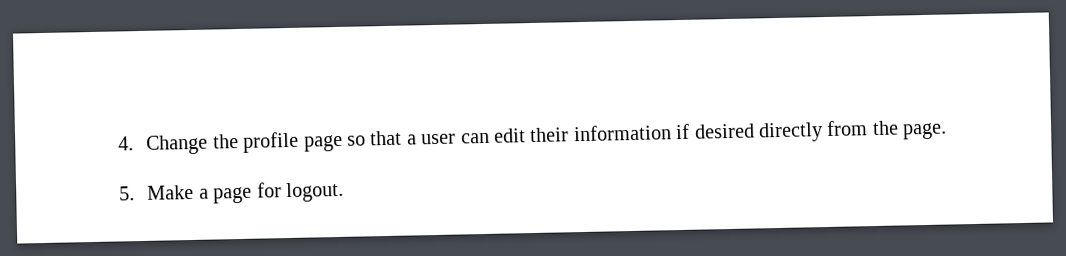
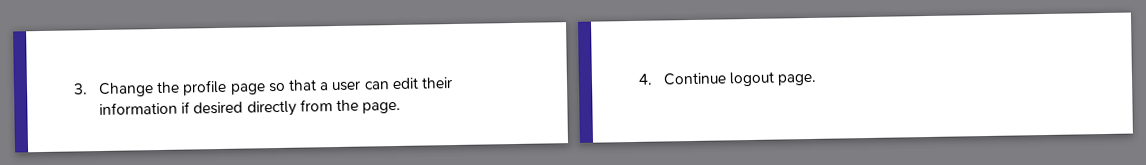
[117,136,134,151] 4. -> [73,83,89,95] 3.
[118,181,345,204] 5. Make a page for logout. -> [638,71,818,87] 4. Continue logout page.

